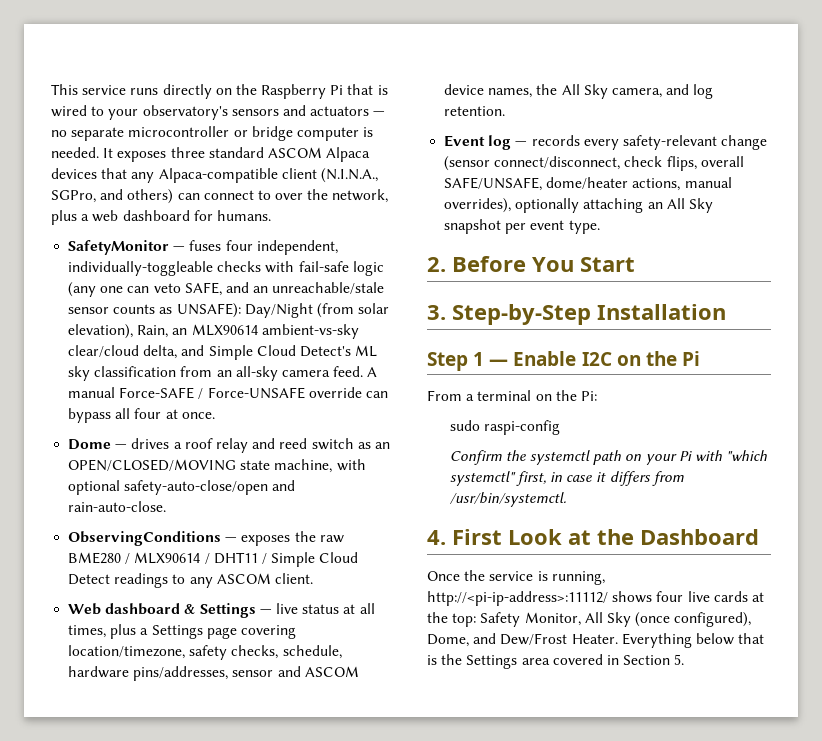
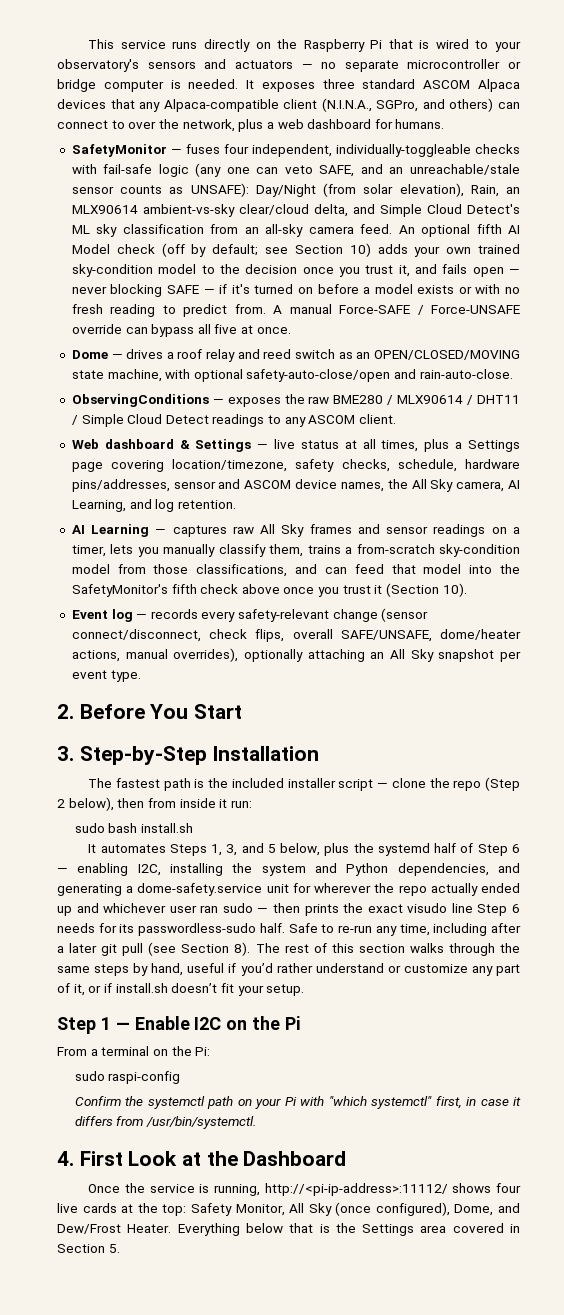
(364, 371) none -> [398,224,520,237] [71,243,520,257] [71,264,520,277] [71,284,520,297] [71,304,266,317] An optional fifth AI Model check (off by default; see Section 10) adds your own trained sky-condition model to the decision once you trust it, and fails open — never blocking SAFE — if it's turned on before a model exists or with no fresh reading to predict from.
[134,408,162,419] four -> [214,324,238,334] five
(662, 93) none -> [508,480,520,489] [71,500,126,512] AI Learning,
(506, 111) none -> [71,524,520,537] [71,544,520,557] [71,564,520,577] [71,583,467,597] // AI Learning — captures raw All Sky frames and sensor readings on a timer, lets you manually classify them, trains a from-scratch sky-condition model from those classifications, and can feed that model into the SafetyMonitor's fifth check above once you trust it (Section 10).
(726, 312) none -> [88,777,520,791] [57,797,252,811] [74,823,193,833] [88,843,520,856] [57,863,520,876] [57,883,520,896] [57,903,520,916] [57,923,522,936] [57,942,520,956] [57,963,520,976] [57,983,305,996] // The fastest path is the included installer script — clone the repo (Step 2 below), then from inside it run: // sudo bash install.sh // It automates Steps 1, 3, and 5 below, plus the systemd half of Step 6 — enabling I2C, installing the system and Python dependencies, and generating a dome-safety.service unit for wherever the repo actually ended up and whichever user ran sudo — then prints the exact visudo line Step 6 needs for its passwordless-sudo half. Safe to re-run any time, including after a later git pull (see Section 8). The rest of this section walks through the same steps by hand, useful if you’d rather understand or customize any part of it, or if install.sh doesn’t fit your setup.

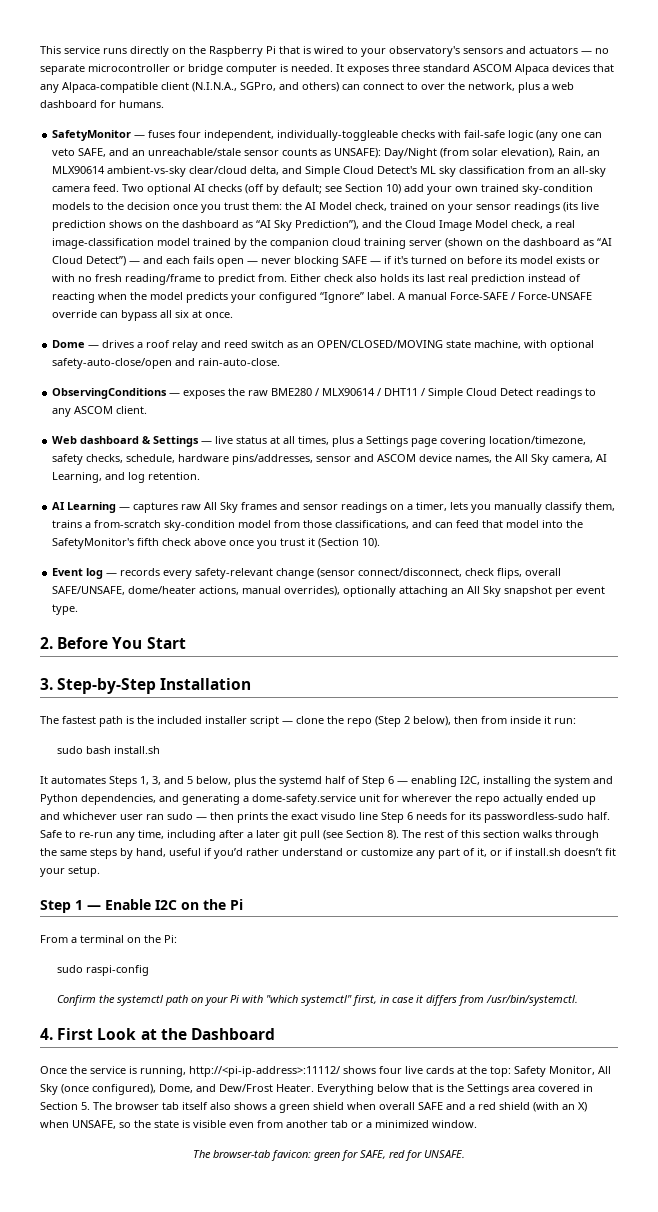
[398,224,520,237] [71,244,155,254] An optional fifth AI Model check -> [122,184,243,195] Two optional AI checks
[377,244,408,254] adds -> [404,184,425,192] add
[158,264,197,274] model -> [52,202,91,210] models
[398,264,437,277] it, and -> [252,202,600,213] [52,220,576,231] [52,238,613,249] [52,256,191,266] them: the AI Model check, trained on your sensor readings (its live prediction shows on the dashboard as “AI Sky Prediction”), and the Cloud Image Model check, a real image-classification model trained by the companion cloud training server (shown on the dashboard as “AI Cloud Detect”) — and each
[363,287,371,294] a -> [505,256,518,264] its
[110,304,156,317] reading -> [125,274,202,285] reading/frame
(266, 309) none -> [290,274,582,285] [52,292,396,303] Either check also holds its last real prediction instead of reacting when the model predicts your configured “Ignore” label.
[214,324,238,334] five -> [175,310,190,318] six
(120, 1248) none -> [93,1102,587,1113] [40,1120,477,1129] [193,1150,465,1161] The browser tab itself also shows a green shield when overall SAFE and a red shield (with an X) when UNSAFE, so the state is visible even from another tab or a minimized window. // The browser-tab favicon: green for SAFE, red for UNSAFE.

